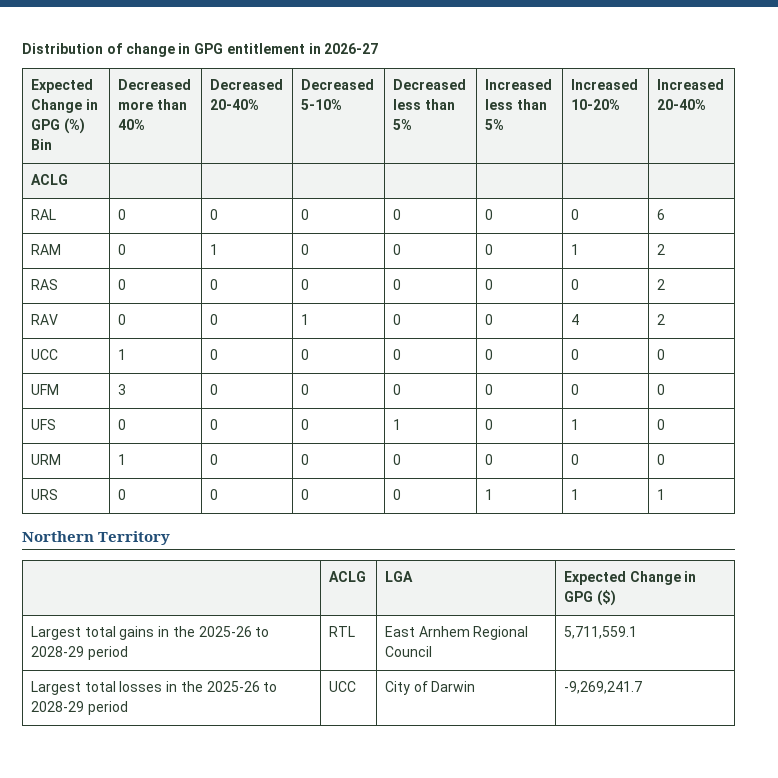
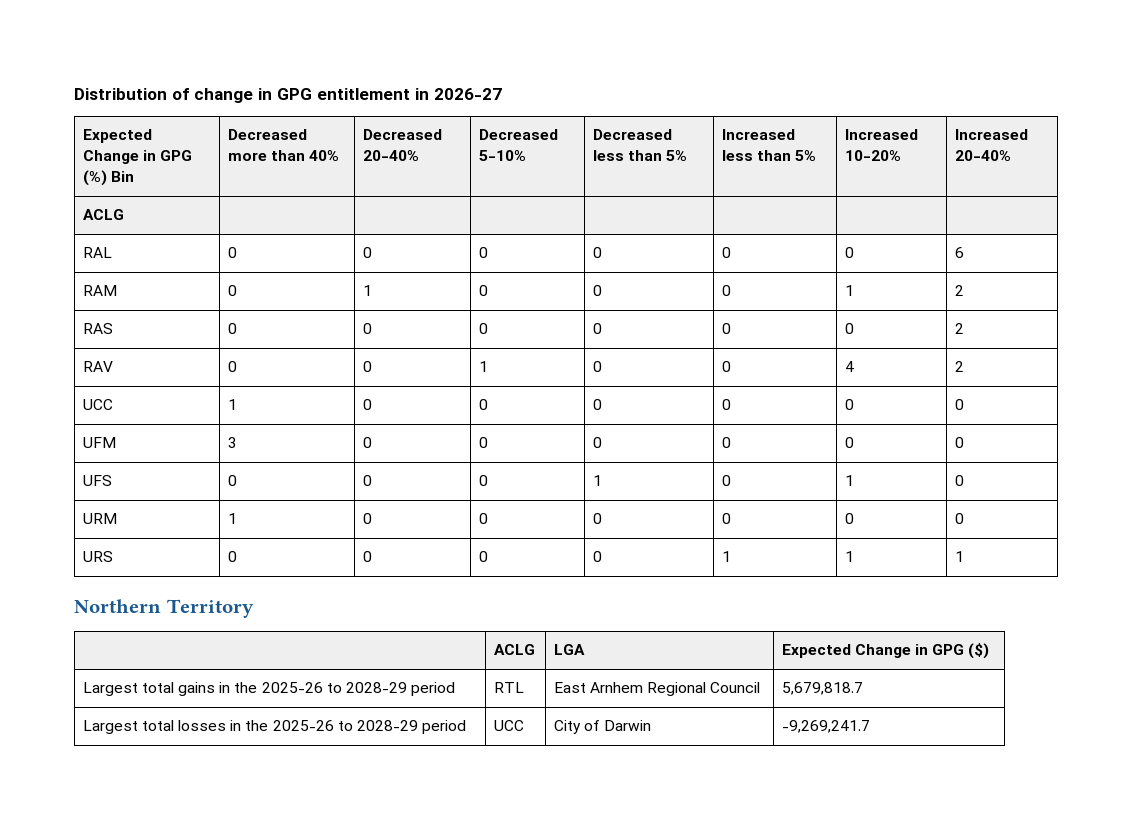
[563,626,637,639] 5,711,559.1 -> [781,682,863,695] 5,679,818.7

